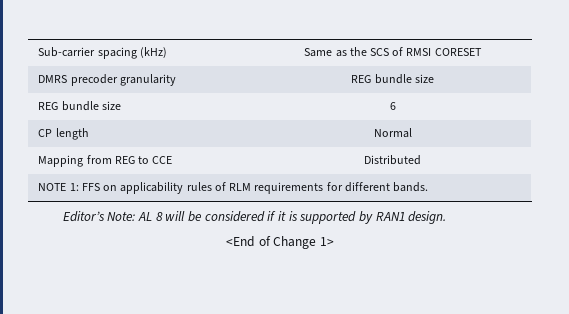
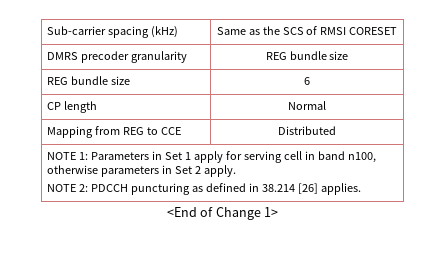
[81,182,429,194] [62,211,447,224] FFS on applicability rules of RLM requirements for different bands. // Editor’s Note: AL 8 will be considered if it is supported by RAN1 design. -> [90,151,376,163] [47,165,236,177] [47,183,361,195] Parameters in Set 1 apply for serving cell in band n100, otherwise parameters in Set 2 apply. // NOTE 2: PDCCH puncturing as defined in 38.214 [26] applies.

